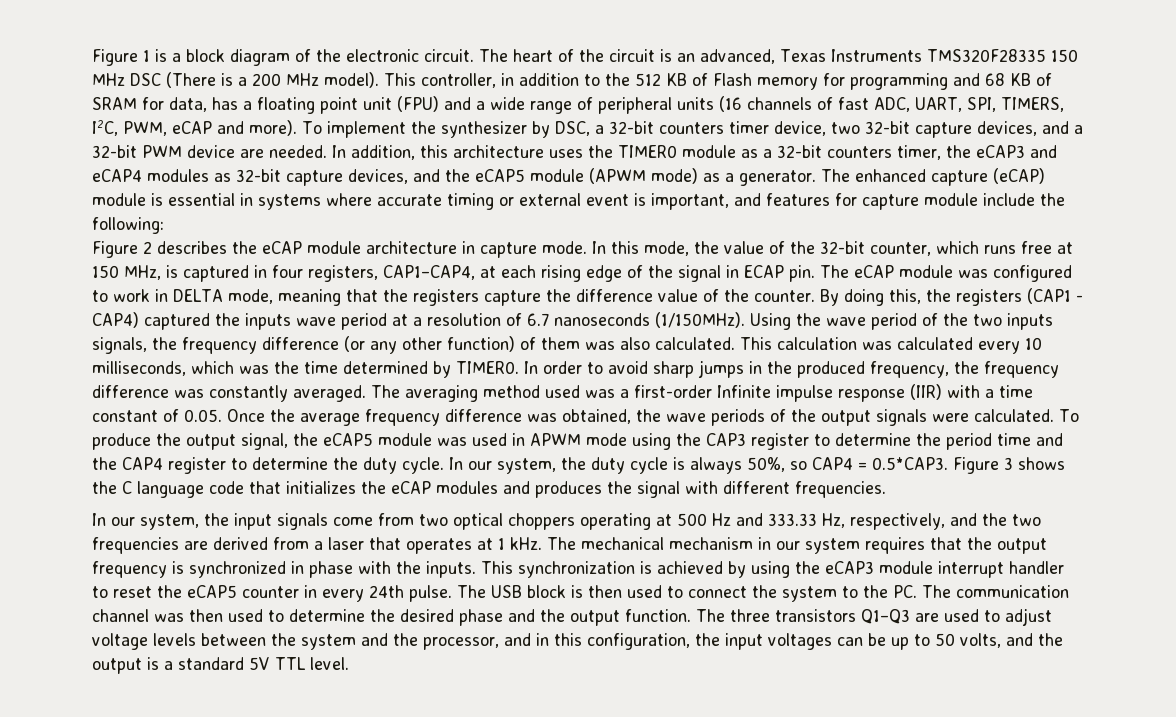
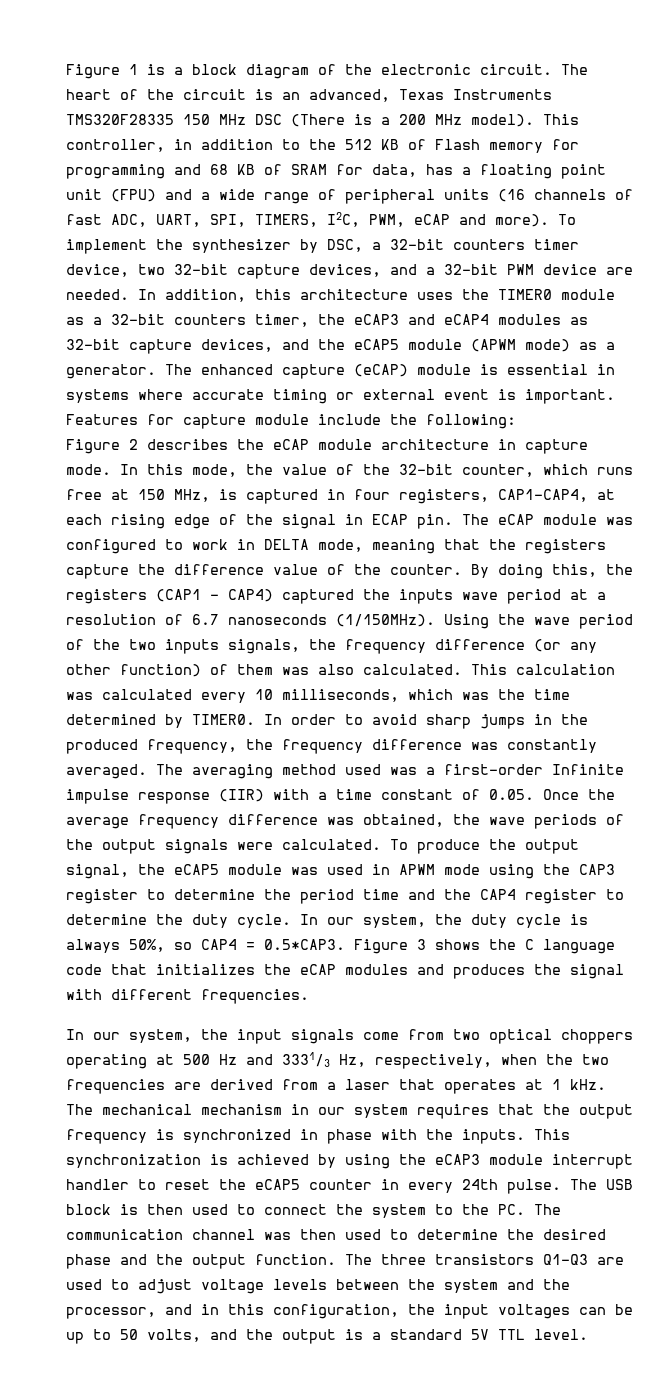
[651,193,830,210] important, and features -> [525,389,615,404] [66,414,138,425] important. Features
[768,513,817,526] 333.33 -> [282,1052,330,1067] 3331/3
[950,513,977,526] and -> [501,1054,537,1065] when

